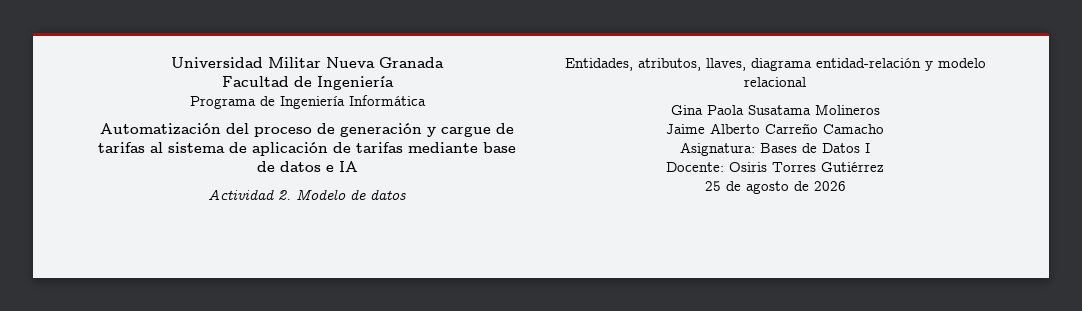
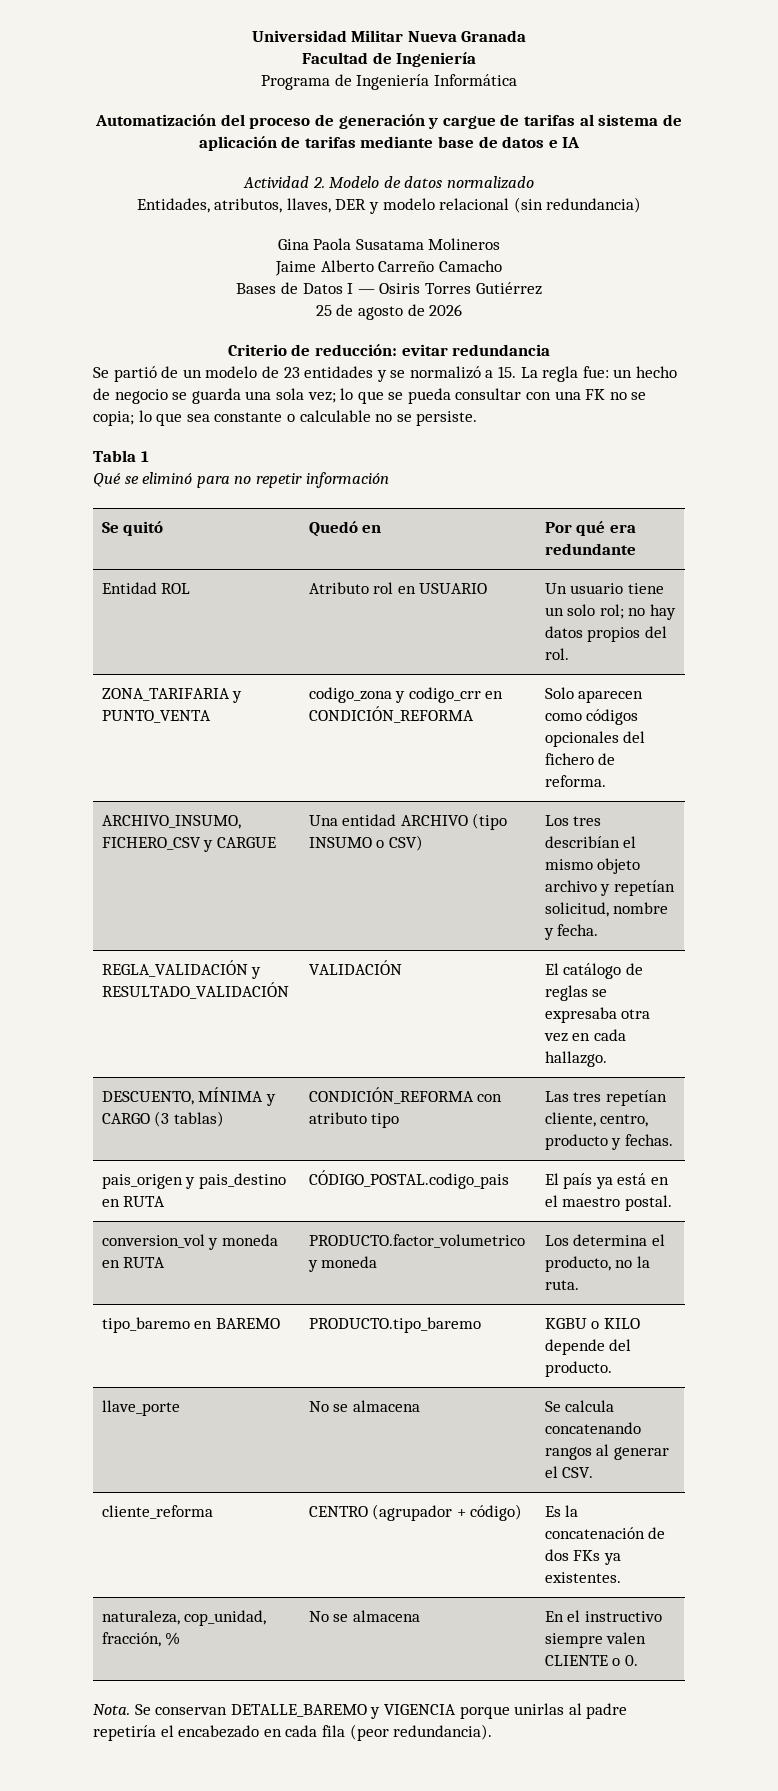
(406, 194) none -> [446,176,534,189] normalizado
[750,58,921,71] diagrama entidad-relación -> [335,199,367,210] DER
(806, 82) none -> [513,197,642,213] (sin redundancia)
[680,142,755,156] Asignatura: -> (502, 266) none
[666,162,724,172] // Docente: -> [357,289,375,294] —
(846, 186) none -> [227,344,551,356] [93,366,678,382] [93,388,647,404] [93,410,478,426] [93,450,149,462] [93,472,389,488] [101,521,164,536] [308,521,382,537] [544,521,636,536] [544,543,636,555] [101,582,191,594] [308,582,488,594] [544,583,664,594] [544,604,676,620] [544,626,667,642] [544,648,569,660] [101,688,243,703] [101,710,211,723] [308,687,504,703] [308,706,474,723] [544,687,644,703] [544,709,639,725] [544,731,646,747] [544,753,616,765] [544,775,606,787] [101,815,241,829] [101,837,276,852] [308,813,508,830] [308,835,423,851] [544,815,602,826] [544,836,637,848] [544,858,641,874] [544,880,675,896] [544,902,669,917] [543,924,599,940] [101,960,262,979] [101,982,289,999] [308,960,402,975] [544,963,643,979] [544,985,608,1001] [544,1007,651,1023] [543,1029,626,1042] [544,1051,607,1067] [101,1087,276,1106] [101,1111,224,1127] [308,1087,503,1104] [308,1112,400,1128] [544,1090,667,1106] [544,1112,649,1127] [544,1134,673,1150] [101,1173,286,1189] [101,1196,166,1207] [308,1170,509,1189] [544,1173,669,1189] [544,1195,672,1211] [101,1234,278,1250] [101,1257,166,1268] [308,1234,525,1248] [307,1256,378,1272] [544,1234,665,1246] [544,1256,650,1272] [544,1280,579,1290] [101,1317,280,1333] [308,1317,481,1333] [544,1318,640,1329] [544,1339,632,1355] [544,1361,612,1377] [101,1400,180,1416] [308,1400,420,1412] [544,1400,615,1412] [544,1422,641,1434] [544,1444,669,1460] [544,1466,594,1478] [101,1505,213,1519] [308,1504,523,1521] [544,1505,579,1517] [544,1527,666,1539] [544,1549,621,1565] [544,1572,621,1583] [101,1610,267,1626] [101,1632,181,1647] [308,1610,420,1622] [544,1610,662,1622] [544,1632,647,1648] [544,1655,638,1666] [93,1703,628,1719] [93,1724,493,1741] // Criterio de reducción: evitar redundancia // Se partió de un modelo de 23 entidades y se normalizó a 15. La regla fue: un hecho de negocio se guarda una sola vez; lo que se pueda consultar con una FK no se copia; lo que sea constante o calculable no se persiste. // Tabla 1 // Qué se eliminó para no repetir información // Se quitó | Quedó en | Por qué era redundante // Entidad ROL | Atributo rol en USUARIO | Un usuario tiene un solo rol; no hay datos propios del rol. // ZONA_TARIFARIA y PUNTO_VENTA | codigo_zona y codigo_crr en CONDICIÓN_REFORMA | Solo aparecen como códigos opcionales del fichero de reforma. // ARCHIVO_INSUMO, FICHERO_CSV y CARGUE | Una entidad ARCHIVO (tipo INSUMO o CSV) | Los tres describían el mismo objeto archivo y repetían solicitud, nombre y fecha. // REGLA_VALIDACIÓN y RESULTADO_VALIDACIÓN | VALIDACIÓN | El catálogo de reglas se expresaba otra vez en cada hallazgo. // DESCUENTO, MÍNIMA y CARGO (3 tablas) | CONDICIÓN_REFORMA con atributo tipo | Las tres repetían cliente, centro, producto y fechas. // pais_origen y pais_destino en RUTA | CÓDIGO_POSTAL.codigo_pais | El país ya está en el maestro postal. // conversion_vol y moneda en RUTA | PRODUCTO.factor_volumetrico y moneda | Los determina el producto, no la ruta. // tipo_baremo en BAREMO | PRODUCTO.tipo_baremo | KGBU o KILO depende del producto. // llave_porte | No se almacena | Se calcula concatenando rangos al generar el CSV. // cliente_reforma | CENTRO (agrupador + código) | Es la concatenación de dos FKs ya existentes. // naturaleza, cop_unidad, fracción, % | No se almacena | En el instructivo siempre valen CLIENTE o 0. // Nota. Se conservan DETALLE_BAREMO y VIGENCIA porque unirlas al padre repetiría el encabezado en cada fila (peor redundancia).

